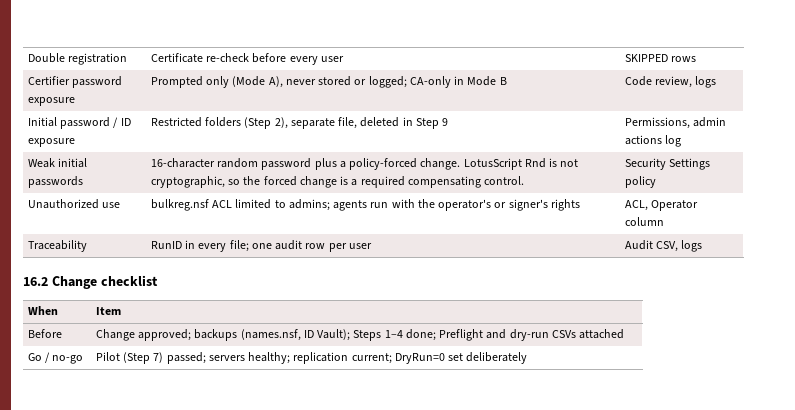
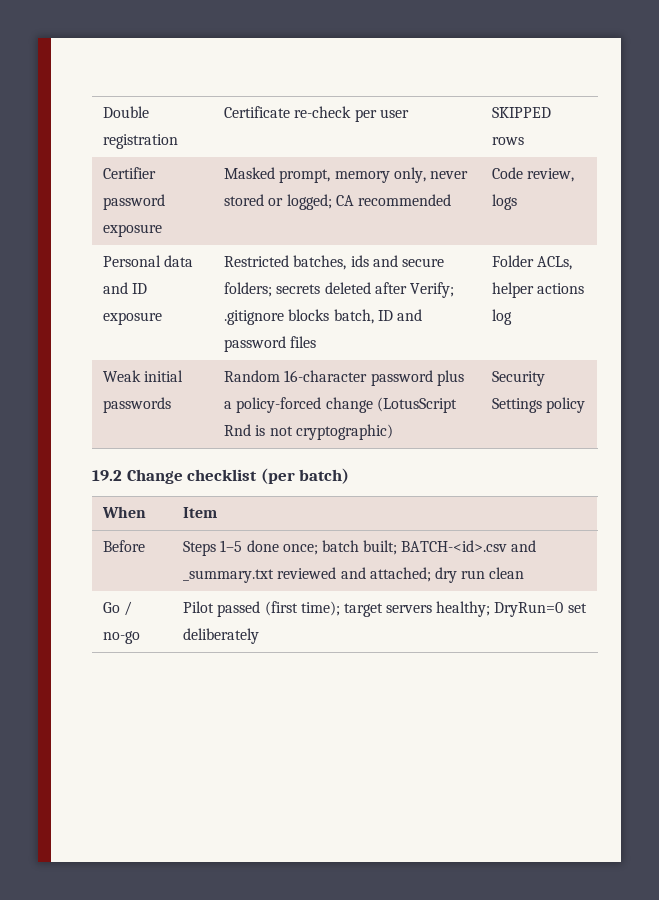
[252,53,318,65] before every -> [354,109,377,122] per
[150,76,507,88] Prompted only (Mode A), never stored or logged; CA-only in Mode B -> [224,167,468,183] [224,194,451,210] Masked prompt, memory only, never stored or logged; CA recommended
[27,117,119,129] Initial password / -> [103,255,194,267] [103,282,129,294] Personal data and
[205,117,449,129] [624,117,727,129] folders (Step 2), separate file, deleted in Step 9 | Permissions, admin -> [293,255,444,270] [224,282,454,298] [224,309,422,325] [224,336,317,352] [492,255,573,270] [492,282,535,298] batches, ids and secure folders; secrets deleted after Verify; .gitignore blocks batch, ID and password files | Folder ACLs, helper
[150,158,259,168] 16-character random -> [224,370,368,382] Random 16-character
[420,158,522,170] change. LotusScript -> [325,397,457,413] change (LotusScript
[150,176,525,188] [624,158,711,170] [624,176,656,188] [27,199,121,209] [150,199,580,211] [624,200,699,211] [624,217,664,226] [27,240,87,252] [150,240,372,252] [624,240,703,252] [23,277,48,286] cryptographic, so the forced change is a required compensating control. | Security Settings policy // Unauthorized use | bulkreg.nsf ACL limited to admins; agents run with the operator's or signer's rights | ACL, Operator column // Traceability | RunID in every file; one audit row per user | Audit CSV, logs // 16.2 -> [295,424,393,440] [492,371,546,386] [492,397,586,413] [92,470,122,481] cryptographic) | Security Settings policy // 19.2
(158, 280) none -> [260,468,350,484] (per batch)
[95,329,625,341] [27,352,84,364] [95,352,392,364] Change approved; backups (names.nsf, ID Vault); Steps 1–4 done; Preflight and dry-run CSVs attached // Go / no-go | Pilot (Step 7) passed; servers healthy; replication current; -> [183,540,537,556] [183,567,525,583] [103,601,133,616] [103,631,141,644] [183,601,491,617] Steps 1–5 done once; batch built; BATCH-<id>.csv and _summary.txt reviewed and attached; dry run clean // Go / no-go | Pilot passed (first time); target servers healthy;

